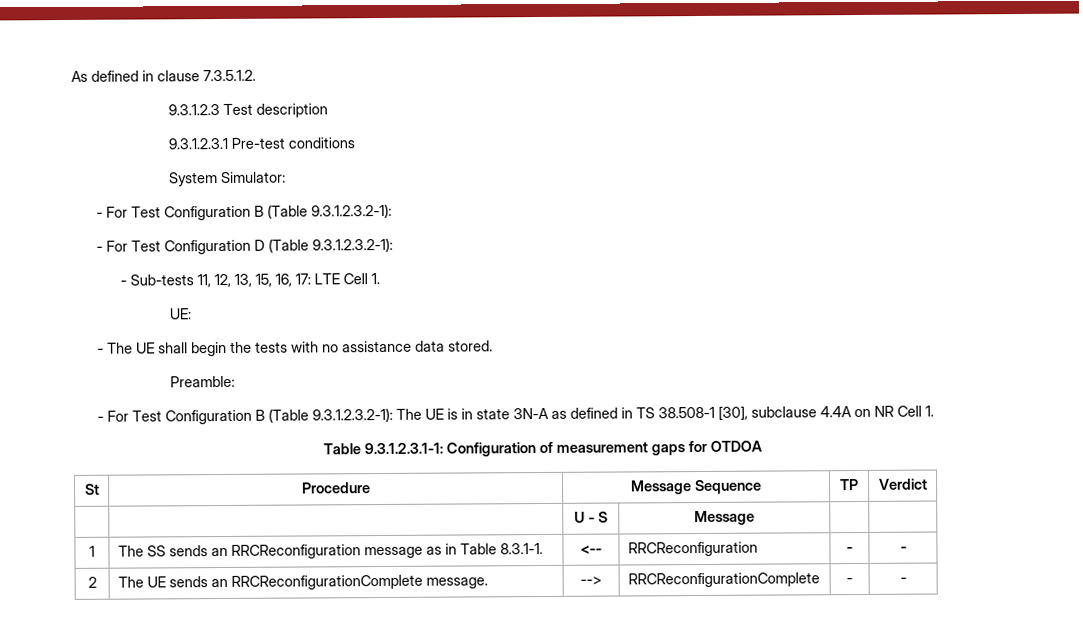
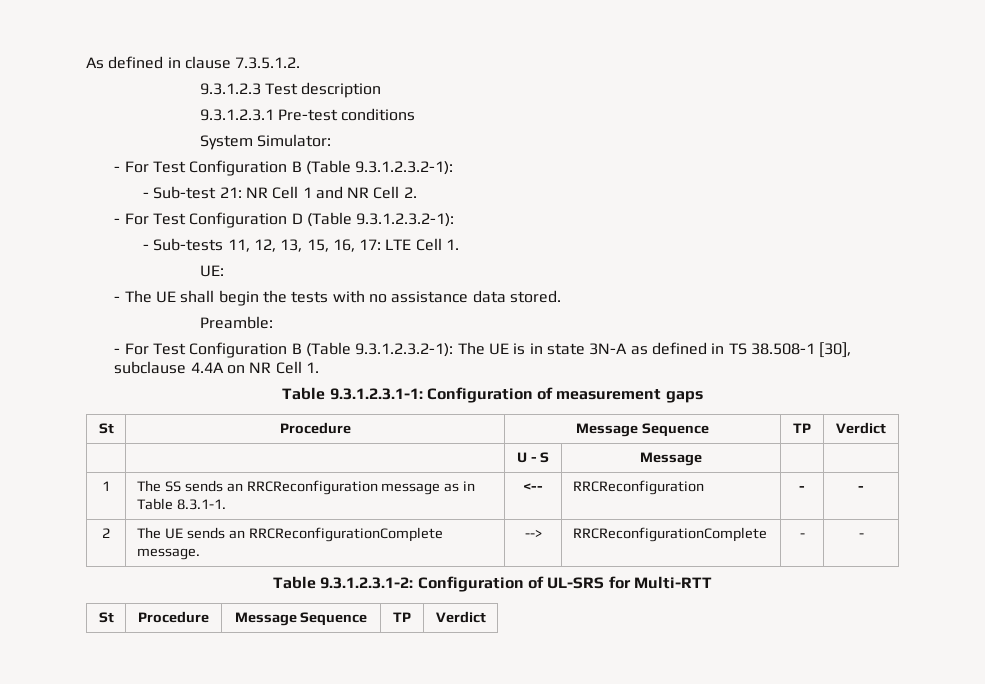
(393, 211) none -> [142,186,417,199] // - Sub-test 21: NR Cell 1 and NR Cell 2.
[687,440,762,453] for OTDOA -> (703, 397) none
(907, 580) none -> [273,576,712,592] [98,612,114,623] [138,611,209,623] [234,612,368,626] [393,612,411,622] [435,611,486,623] // Table 9.3.1.2.3.1-2: Configuration of UL-SRS for Multi-RTT // St | Procedure | Message Sequence | TP | Verdict

